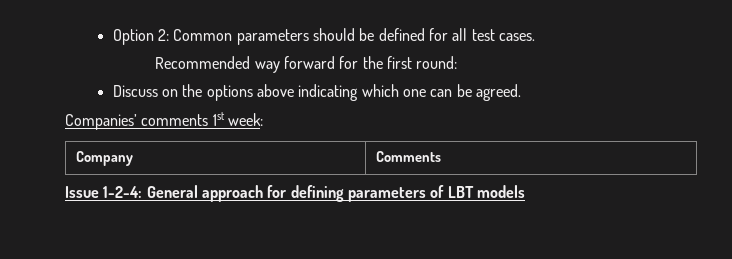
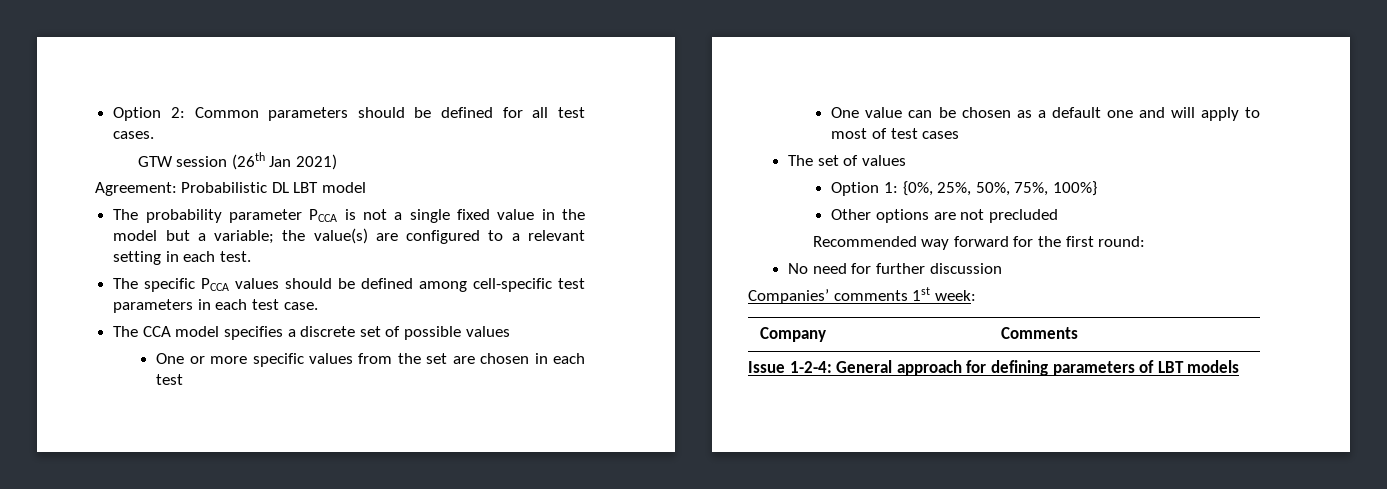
(535, 37) none -> [137,152,338,170] [94,182,366,196] [113,209,585,223] [113,228,585,244] [113,251,252,265] [113,278,585,292] [113,299,318,313] [113,326,510,340] [156,353,585,367] [156,374,184,385] [831,107,1260,121] [831,128,960,139] [788,155,907,166] [831,181,1097,196] [831,209,1058,223] // GTW session (26th Jan 2021) // Agreement: Probabilistic DL LBT model // The probability parameter PCCA is not a single fixed value in the model but a variable; the value(s) are configured to a relevant setting in each test. // The specific PCCA values should be defined among cell-specific test parameters in each test case. // The CCA model specifies a discrete set of possible values // One or more specific values from the set are chosen in each test // One value can be chosen as a default one and will apply to most of test cases // The set of values // Option 1: {0%, 25%, 50%, 75%, 100%} // Other options are not precluded
[112,84,521,101] Discuss on the options above indicating which one can be agreed. -> [788,263,1002,274] No need for further discussion

